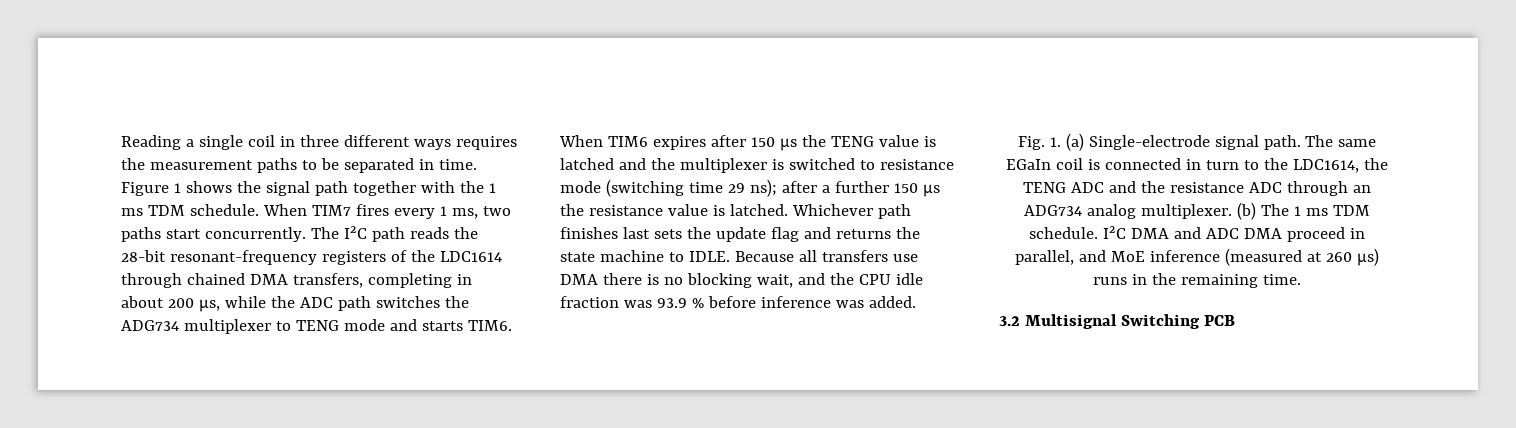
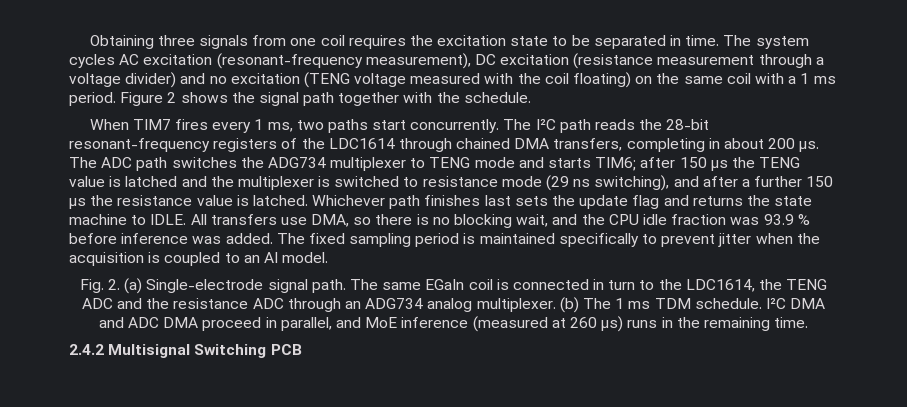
[121,135,517,150] [121,158,297,173] Reading a single coil in three different ways requires the measurement paths -> [89,35,549,49] Obtaining three signals from one coil requires the excitation state
[121,182,181,196] Figure 1 -> [723,35,809,49] [69,53,824,69] [69,72,836,88] [69,92,177,106] The system cycles AC excitation (resonant-frequency measurement), DC excitation (resistance measurement through a voltage divider) and no excitation (TENG voltage measured with the coil floating) on the same coil with a 1 ms period. Figure 2
[488,183,496,193] [121,204,259,216] 1 ms TDM schedule. -> [463,92,531,103] schedule. //
[198,296,295,312] µs, while the -> [799,141,820,152] [69,157,97,168] µs. The
[467,320,512,331] [559,135,706,150] TIM6. When TIM6 expires -> [595,157,637,171] TIM6;
[605,179,777,197] (switching time 29 ns); -> [546,175,699,191] (29 ns switching), and
[734,250,918,262] [560,274,598,285] Because all transfers use DMA -> [190,214,372,227] All transfers use DMA, so
(916, 302) none -> [276,233,820,247] [69,252,329,266] The fixed sampling period is maintained specifically to prevent jitter when the acquisition is coupled to an AI model.
[1049,137,1061,147] 1. -> [108,279,121,290] 2.
[999,316,1020,326] 3.2 -> [69,344,104,355] 2.4.2

